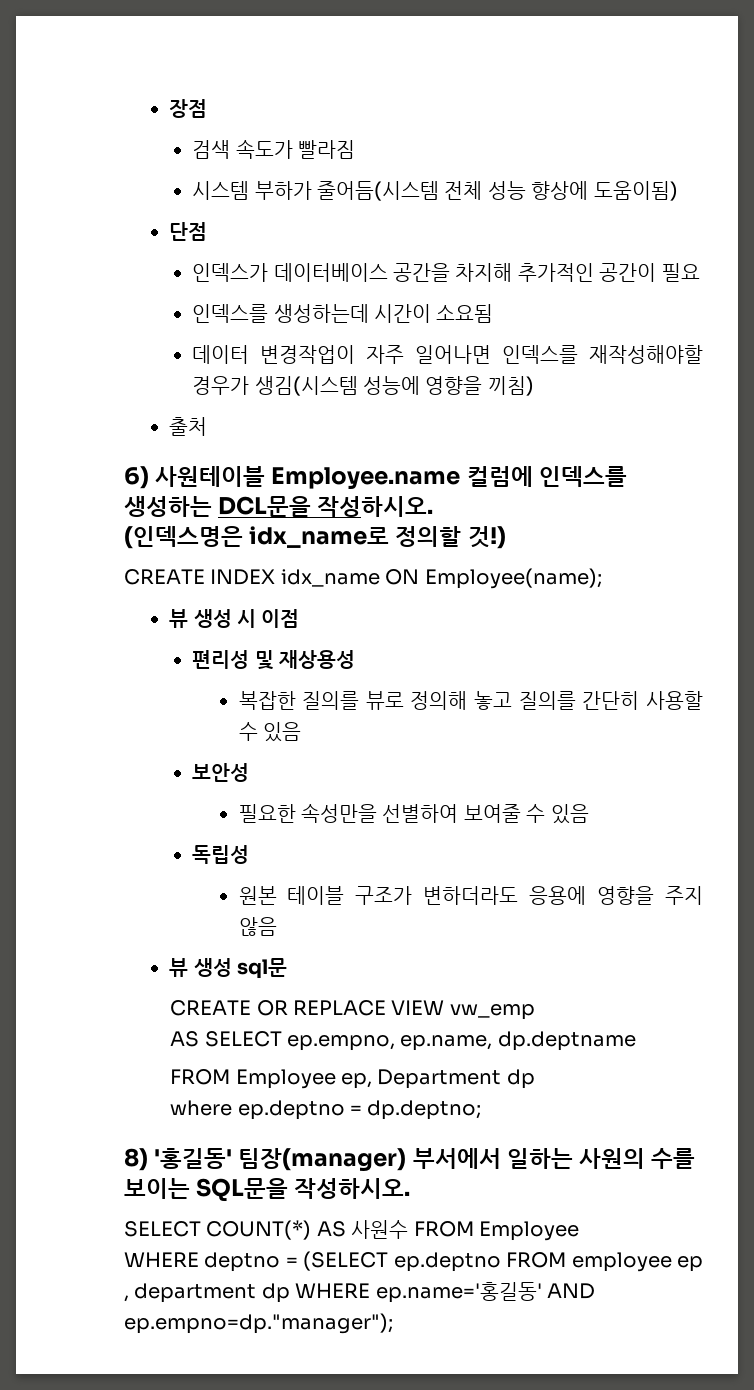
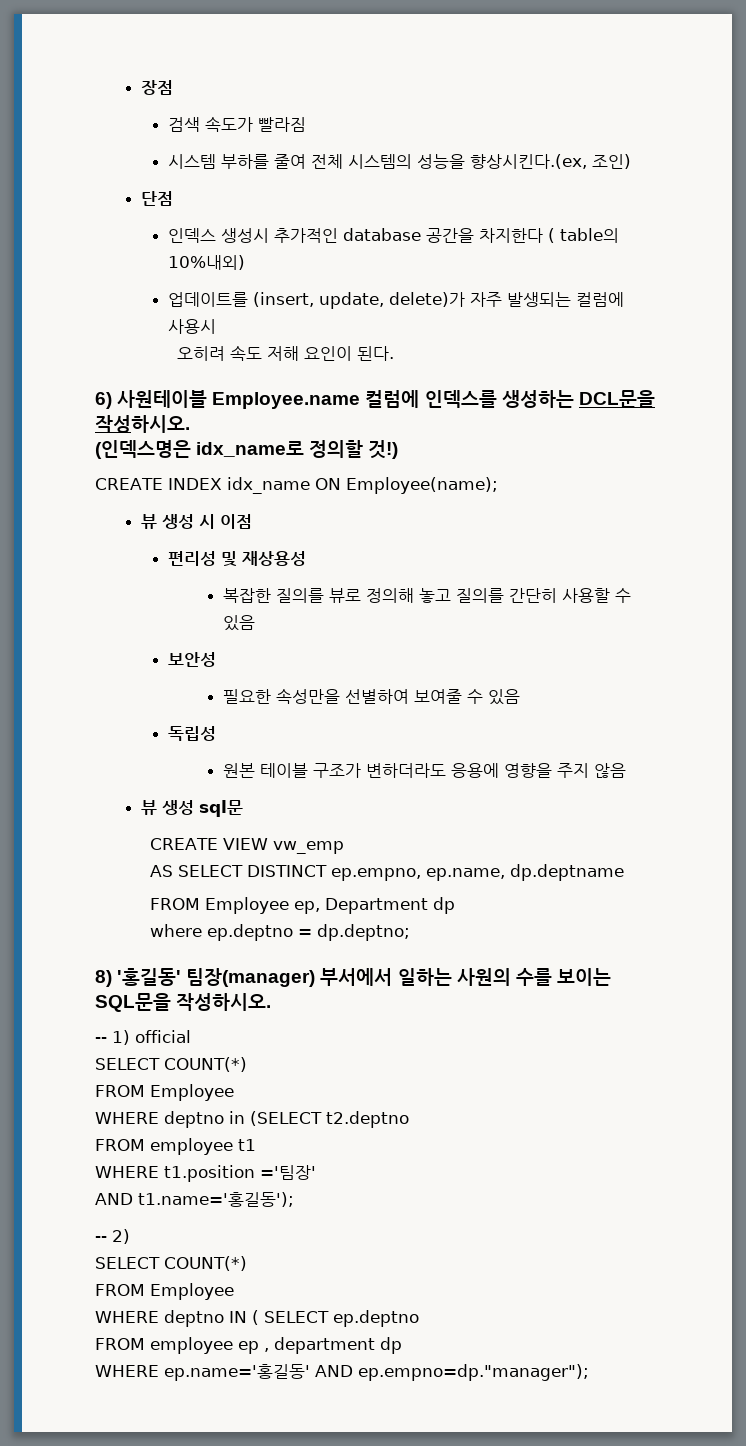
[254,181,678,201] [169,222,208,241] [192,263,700,282] [192,304,494,323] [192,345,703,364] [192,376,534,396] [169,417,208,436] 부하가 줄어듬(시스템 전체 성능 향상에 도움이됨) // 단점 // 인덱스가 데이터베이스 공간을 차지해 추가적인 공간이 필요 // 인덱스를 생성하는데 시간이 소요됨 // 데이터 변경작업이 자주 일어나면 인덱스를 재작성해야할 경우가 생김(시스템 성능에 영향을 끼침) // 출처 -> [221,154,632,169] [141,191,174,206] [168,228,620,243] [168,255,246,270] [168,292,625,309] [168,319,217,334] [177,345,395,361] 부하를 줄여 전체 시스템의 성능을 향상시킨다.(ex, 조인) // 단점 // 인덱스 생성시 추가적인 database 공간을 차지한다 ( table의 10%내외) // 업데이트를 (insert, update, delete)가 자주 발생되는 컬럼에 사용시 // 오히려 속도 저해 요인이 된다.
[256,1000,387,1016] OR REPLACE -> (218, 844) none
(282, 1039) none -> [246,865,327,877] DISTINCT
[124,1220,579,1241] [124,1251,501,1272] // SELECT COUNT(*) AS 사원수 FROM Employee // WHERE deptno = (SELECT ep.deptno -> [95,1030,191,1045] [95,1057,247,1072] [95,1084,234,1101] [95,1111,409,1128] [95,1138,256,1155] [95,1165,316,1182] [95,1192,294,1207] [95,1229,130,1244] [95,1256,247,1271] [95,1283,234,1300] [95,1310,419,1327] // -- 1) official // SELECT COUNT(*) // FROM Employee // WHERE deptno in (SELECT t2.deptno // FROM employee t1 // WHERE t1.position ='팀장' // AND t1.name='홍길동'); // -- 2) // SELECT COUNT(*) // FROM Employee // WHERE deptno IN ( SELECT ep.deptno //
(290, 1293) none -> (402, 1345) //

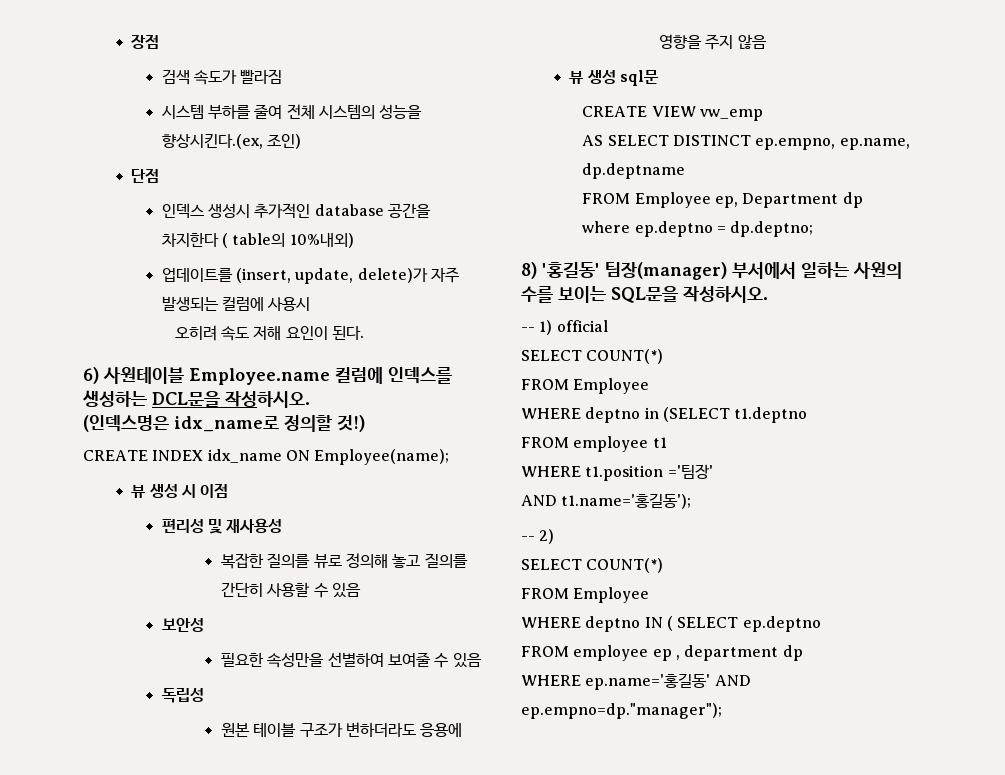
[242,551,307,566] 재상용성 -> [226,518,283,533] 재사용성
[326,1111,409,1128] t2.deptno -> [734,407,808,423] t1.deptno

